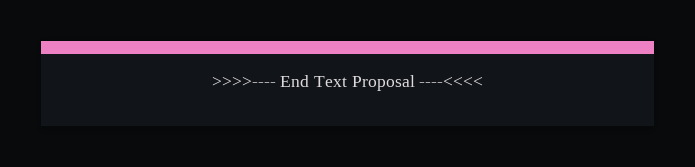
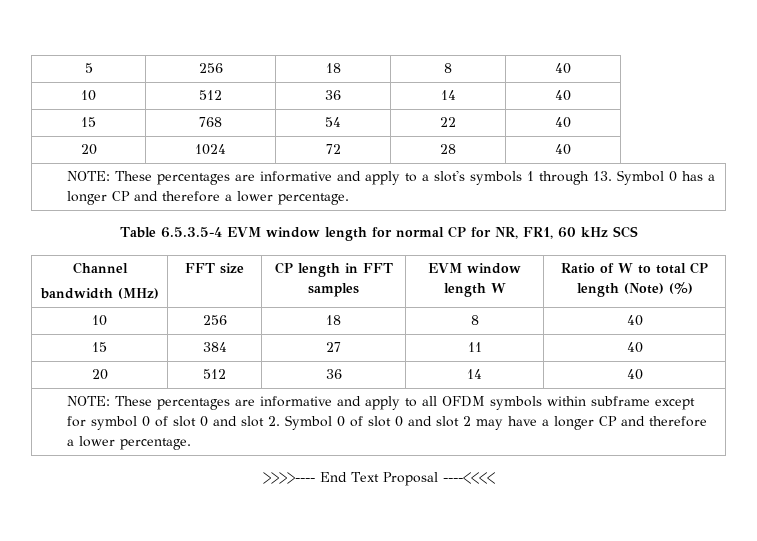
(211, 81) none -> [84,63,93,73] [198,63,223,73] [325,63,341,73] [444,63,452,73] [555,63,571,74] [81,90,96,101] [199,90,222,100] [325,90,341,100] [440,90,456,100] [555,90,571,101] [81,117,96,127] [199,117,222,127] [325,117,341,127] [440,117,456,127] [555,117,571,128] [80,144,97,155] [195,144,226,155] [325,144,341,154] [440,144,456,154] [555,144,571,155] [67,170,716,185] [67,191,350,205] [119,226,638,241] [72,262,128,274] [39,288,159,299] [185,263,244,274] [274,262,393,277] [308,283,359,297] [428,263,521,274] [443,283,506,297] [561,262,708,274] [576,282,693,297] [92,315,107,326] [202,315,227,325] [326,315,341,325] [470,315,479,325] [626,315,643,326] [92,342,107,352] [202,342,227,352] [326,342,341,352] [467,342,482,352] [626,342,643,353] [91,369,108,380] [203,369,226,379] [325,369,342,379] [467,369,482,379] [626,369,643,380] [67,396,696,410] [67,415,708,430] [67,436,192,450] 5 | 256 | 18 | 8 | 40 // 10 | 512 | 36 | 14 | 40 // 15 | 768 | 54 | 22 | 40 // 20 | 1024 | 72 | 28 | 40 // NOTE: These percentages are informative and apply to a slot's symbols 1 through 13. Symbol 0 has a longer CP and therefore a lower percentage. // Table 6.5.3.5-4 EVM window length for normal CP for NR, FR1, 60 kHz SCS // Channel // bandwidth (MHz) | FFT size | CP length in FFT samples | EVM window length W | Ratio of W to total CP length (Note) (%) // 10 | 256 | 18 | 8 | 40 // 15 | 384 | 27 | 11 | 40 // 20 | 512 | 36 | 14 | 40 // NOTE: These percentages are informative and apply to all OFDM symbols within subframe except for symbol 0 of slot 0 and slot 2. Symbol 0 of slot 0 and slot 2 may have a longer CP and therefore a lower percentage. //

